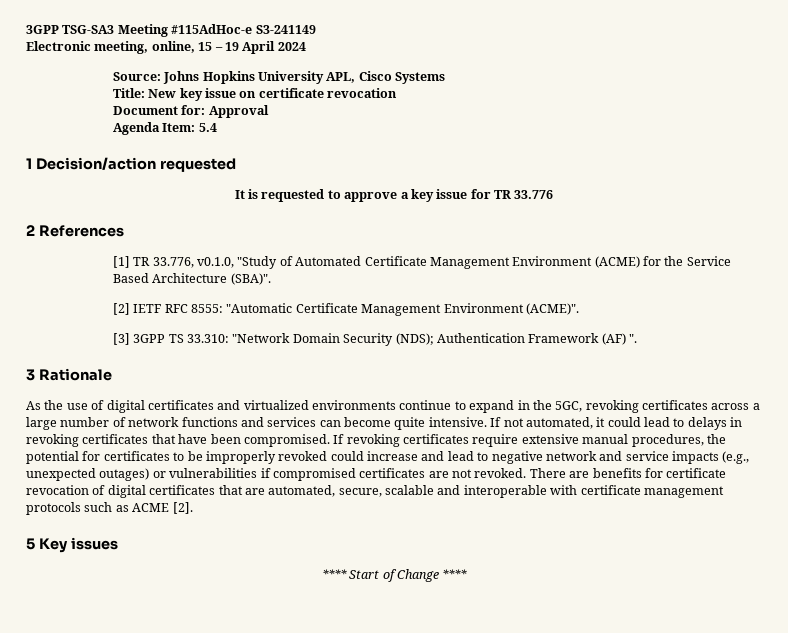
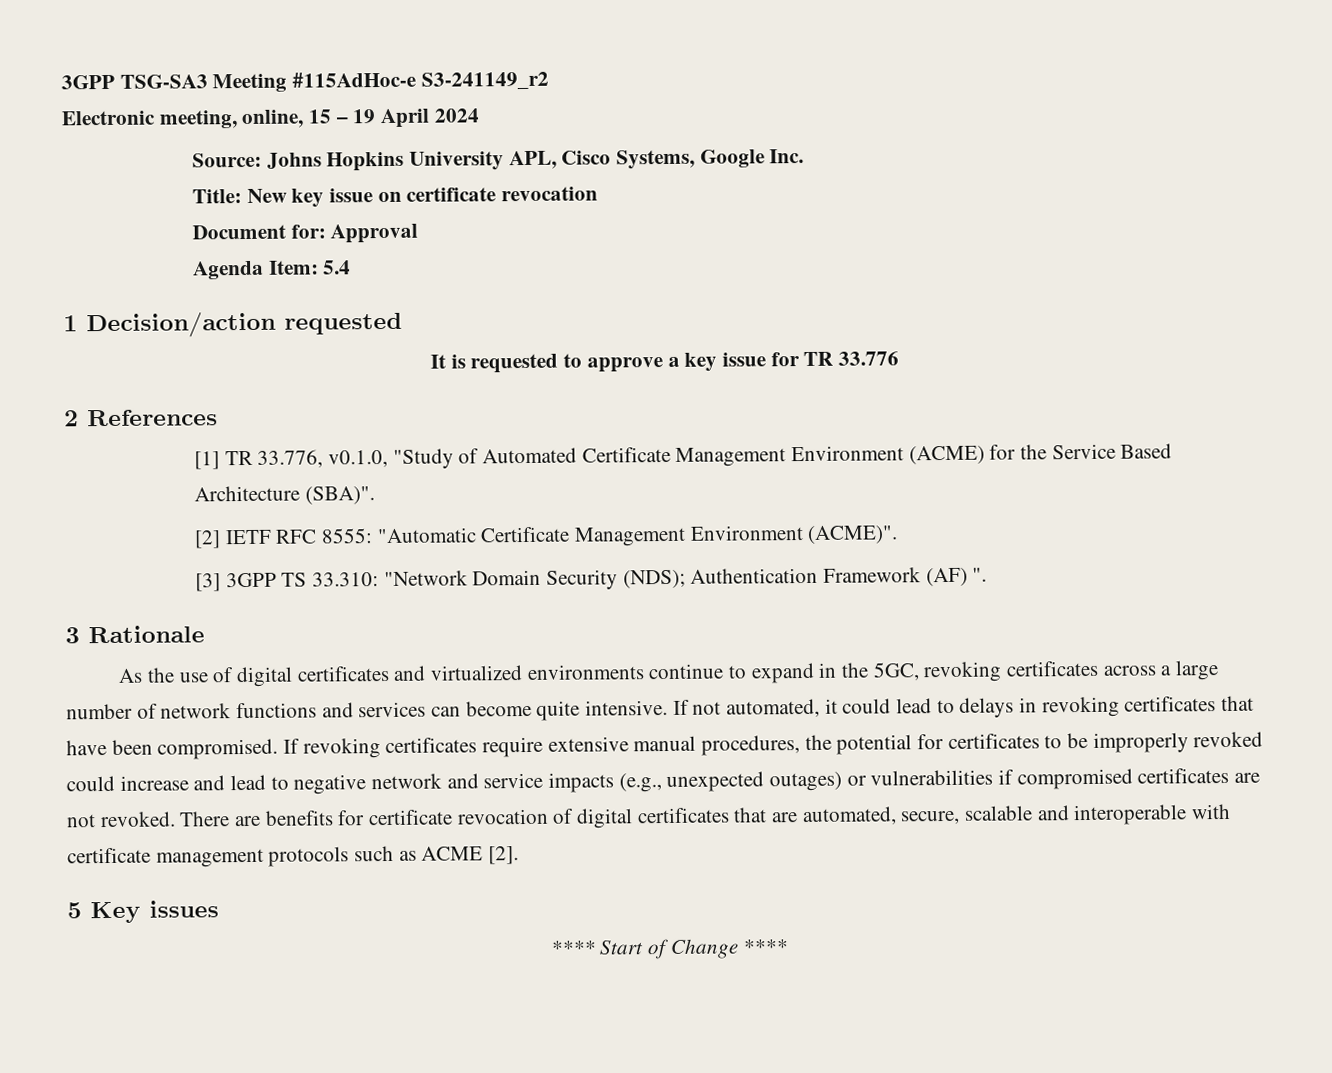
[255,25,316,34] S3-241149 -> [420,71,549,90] S3-241149_r2
[395,72,446,84] Systems -> [616,149,805,170] Systems, Google Inc.

